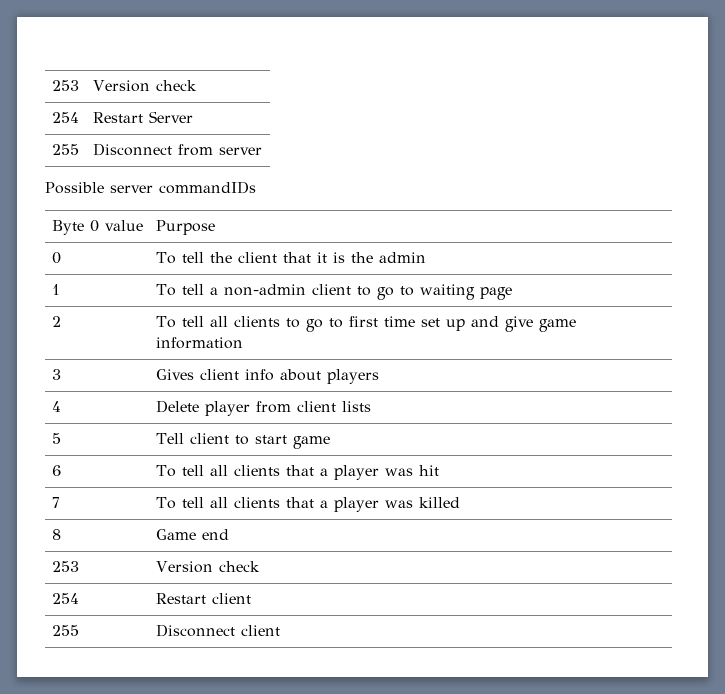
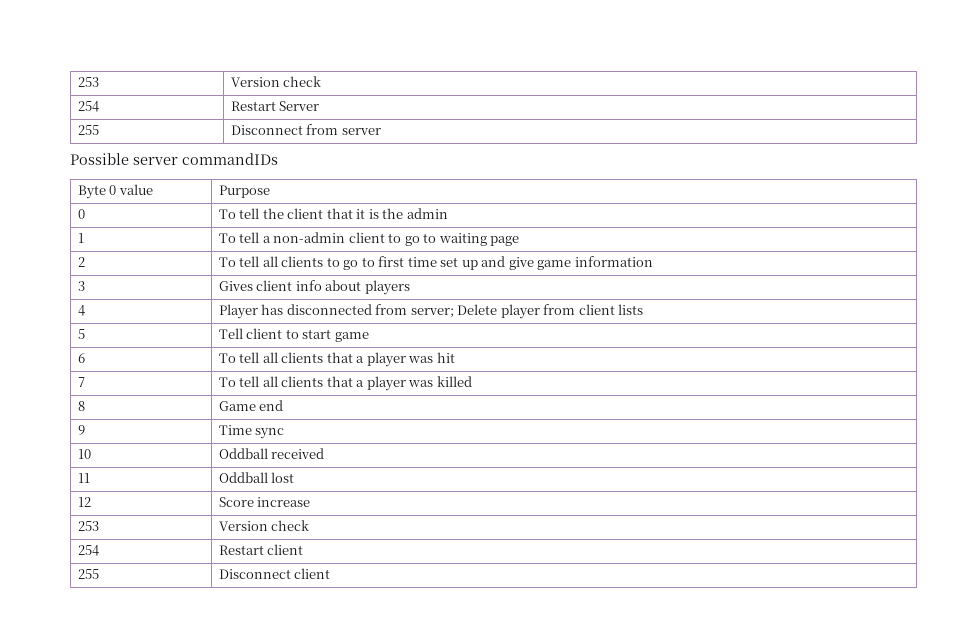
(61, 406) none -> [218,304,454,319] Player has disconnected from server;
(229, 534) none -> [77,425,85,435] [218,425,285,439] [77,449,91,459] [218,448,325,459] [77,473,90,483] [218,472,295,483] [77,497,91,507] [218,497,311,507] // 9 | Time sync // 10 | Oddball received // 11 | Oddball lost // 12 | Score increase

